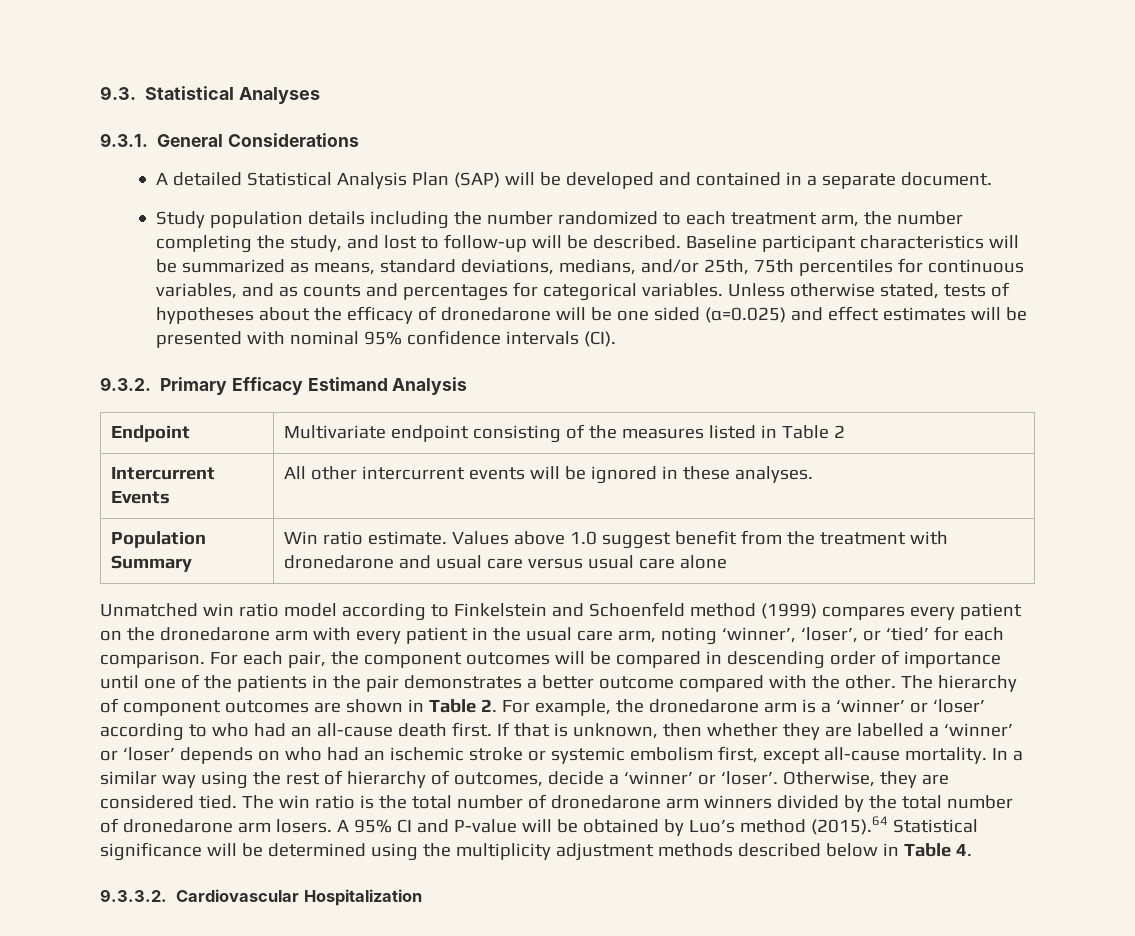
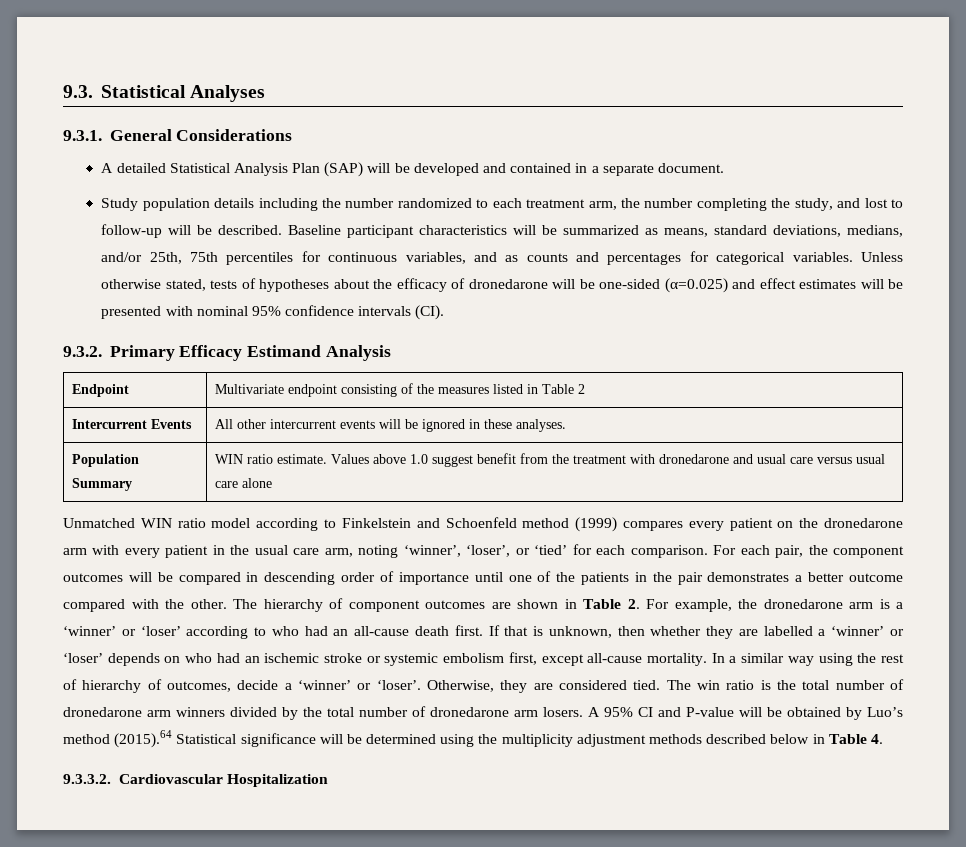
[616,307,700,321] one sided -> [599,279,661,289] one-sided
[284,531,319,544] Win -> [214,454,243,464] WIN
[202,603,234,616] win -> [140,518,172,528] WIN

